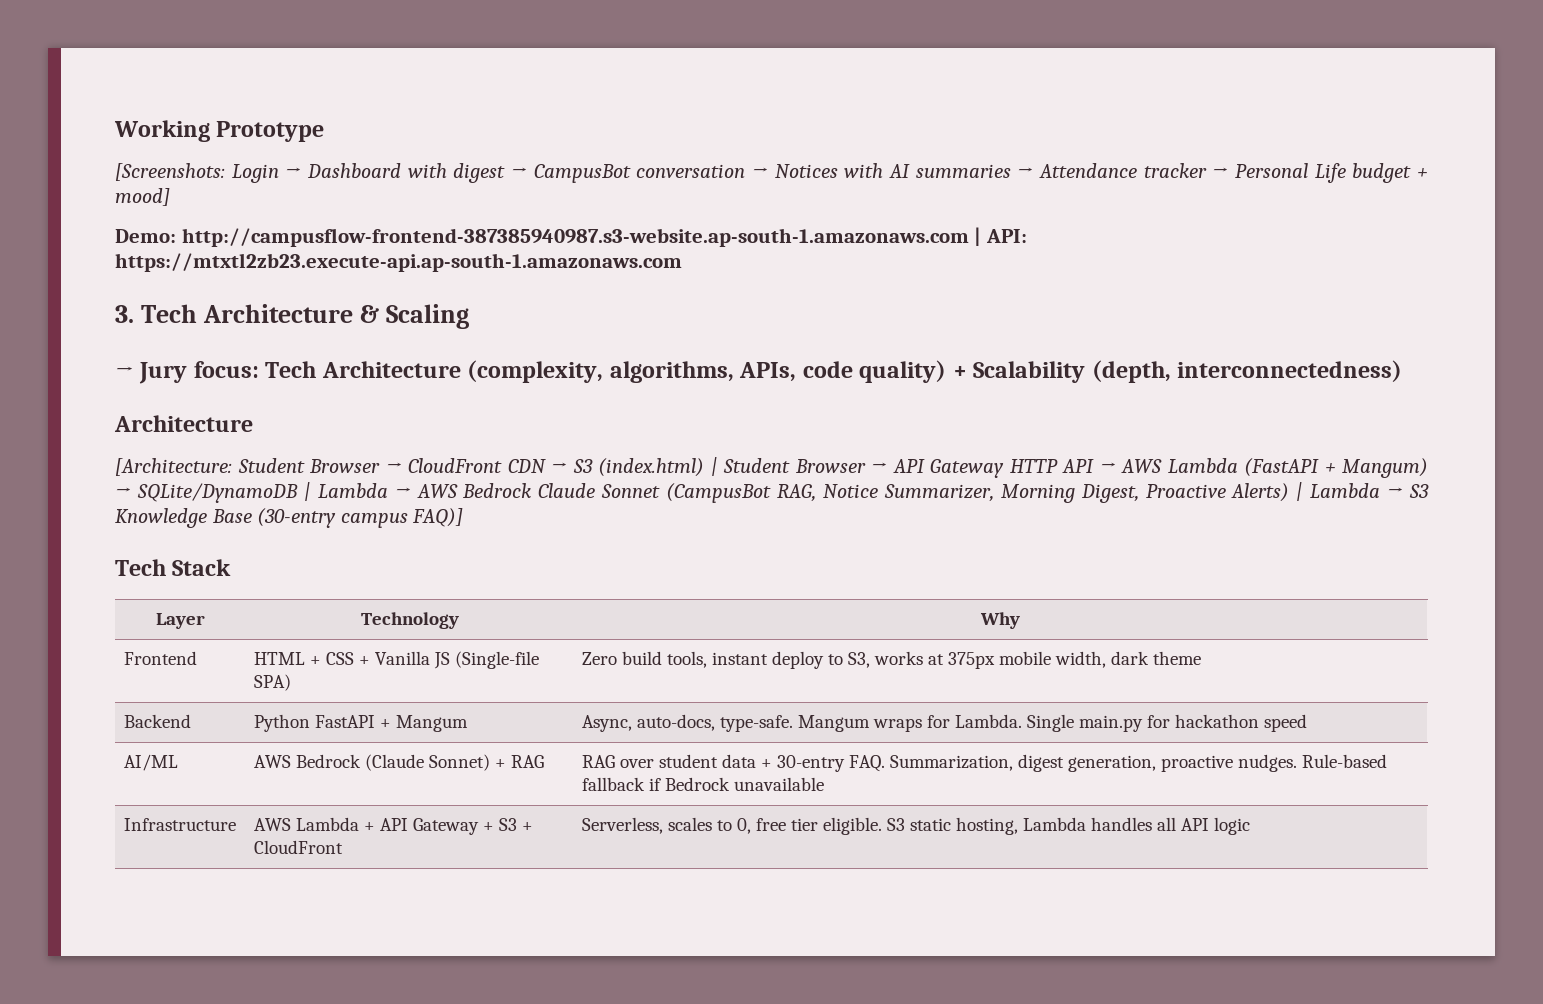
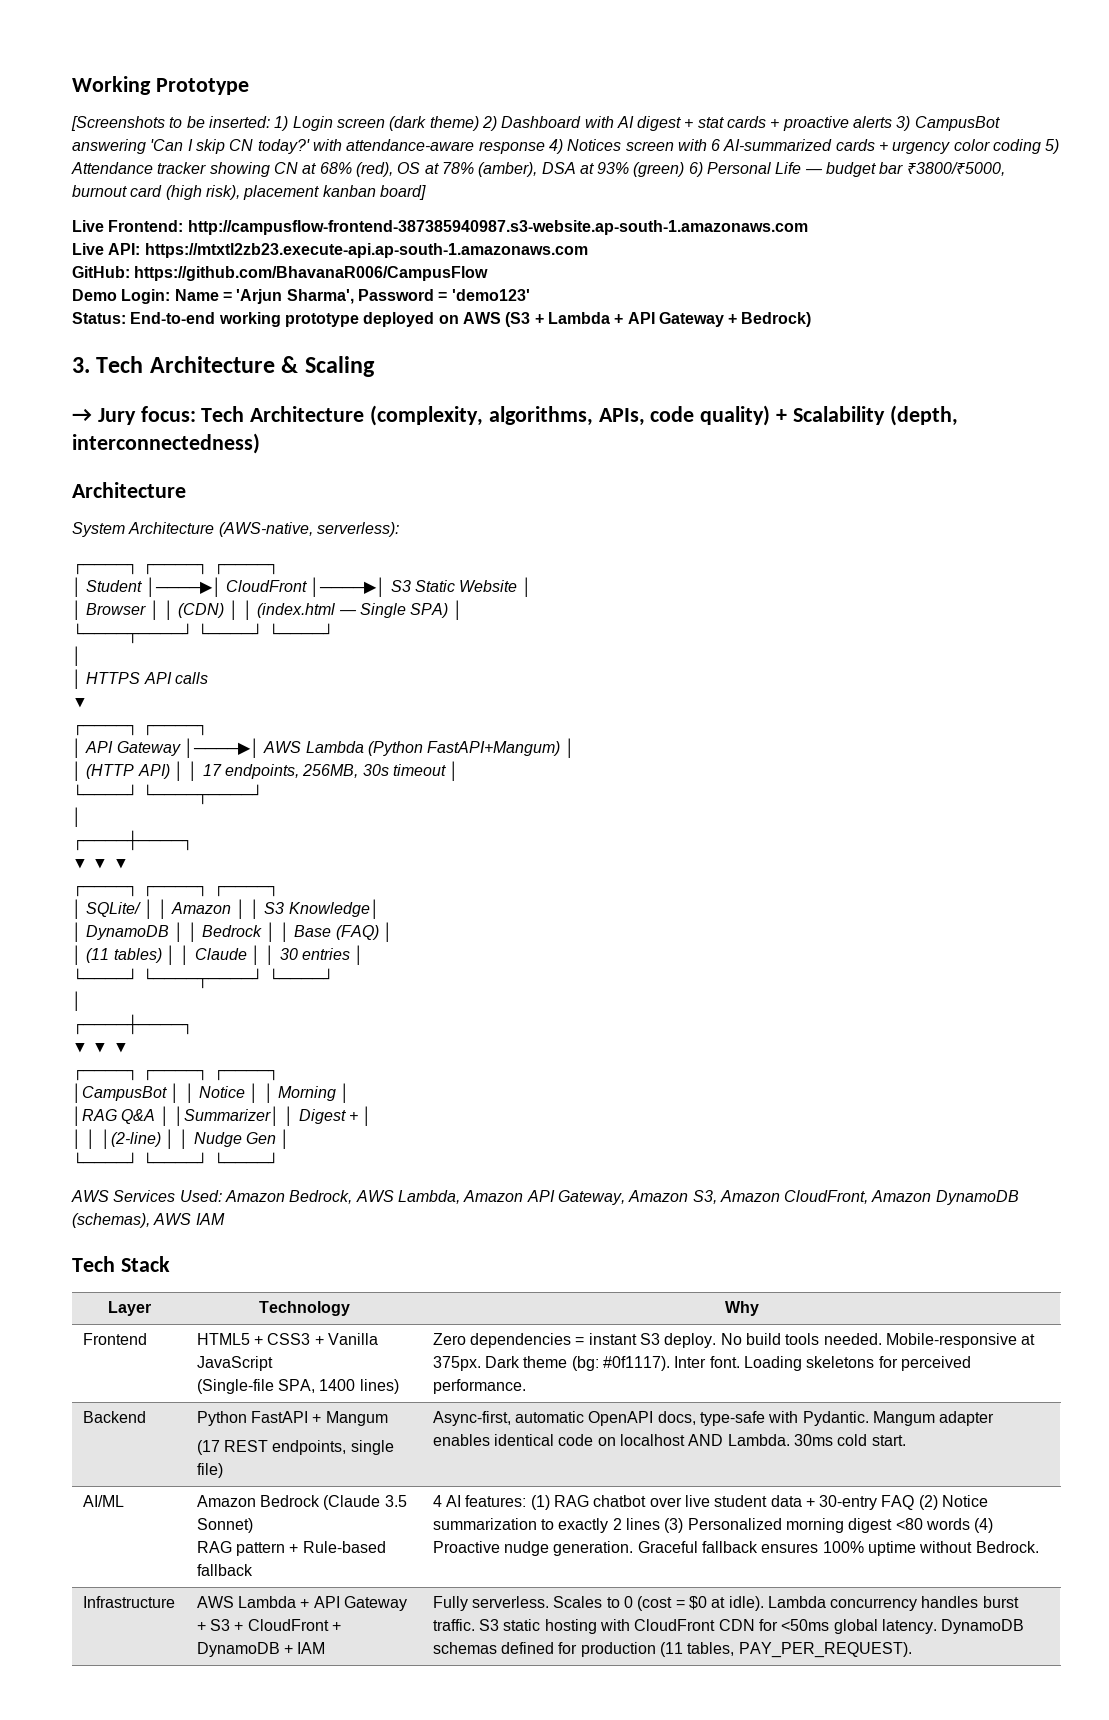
[115,163,1429,183] [115,188,170,206] [115,229,176,243] [Screenshots: Login → Dashboard with digest → CampusBot conversation → Notices with AI summaries → Attendance tracker → Personal Life budget + mood] // Demo: -> [71,116,1000,131] [72,139,1060,154] [71,162,1005,177] [72,185,426,200] [72,220,184,232] [Screenshots to be inserted: 1) Login screen (dark theme) 2) Dashboard with AI digest + stat cards + proactive alerts 3) CampusBot answering 'Can I skip CN today?' with attendance-aware response 4) Notices screen with 6 AI-summarized cards + urgency color coding 5) Attendance tracker showing CN at 68% (red), OS at 78% (amber), DSA at 93% (green) 6) Personal Life — budget bar ₹3800/₹5000, burnout card (high risk), placement kanban board] // Live Frontend:
[974,227,982,246] | -> [72,243,104,255] // Live
(682, 262) none -> [72,266,489,281] [72,289,530,304] [72,312,812,327] // GitHub: https://github.com/BhavanaR006/CampusFlow // Demo Login: Name = 'Arjun Sharma', Password = 'demo123' // Status: End-to-end working prototype deployed on AWS (S3 + Lambda + API Gateway + Bedrock)
[115,457,1428,478] [115,482,1430,503] [115,508,464,528] [Architecture: Student Browser → CloudFront CDN → S3 (index.html) | Student Browser → API Gateway HTTP API → AWS Lambda (FastAPI + Mangum) → SQLite/DynamoDB | Lambda → AWS Bedrock Claude Sonnet (CampusBot RAG, Notice Summarizer, Morning Digest, Proactive Alerts) | Lambda → S3 Knowledge Base (30-entry campus FAQ)] -> [72,522,399,537] [72,564,279,575] [72,577,532,597] [72,600,463,620] [72,623,334,644] [72,646,82,666] [72,669,208,689] [72,698,88,708] [72,725,209,736] [72,738,575,758] [72,761,460,781] [72,784,264,805] [72,807,82,827] [72,830,193,851] [72,859,129,869] [72,886,279,897] [72,899,380,919] [72,922,393,942] [72,945,365,965] [72,968,334,989] [72,991,82,1011] [72,1014,193,1035] [72,1043,129,1053] [72,1070,279,1081] [72,1083,351,1103] [72,1106,373,1126] [72,1129,291,1149] [72,1152,279,1167] [71,1190,1019,1205] [72,1213,225,1228] System Architecture (AWS-native, serverless): // ┌────┐ ┌────┐ ┌────┐ // │ Student │────▶│ CloudFront │────▶│ S3 Static Website │ // │ Browser │ │ (CDN) │ │ (index.html — Single SPA) │ // └────┬────┘ └────┘ └────┘ // │ // │ HTTPS API calls // ▼ // ┌────┐ ┌────┐ // │ API Gateway │────▶│ AWS Lambda (Python FastAPI+Mangum) │ // │ (HTTP API) │ │ 17 endpoints, 256MB, 30s timeout │ // └────┘ └────┬────┘ // │ // ┌────┼────┐ // ▼ ▼ ▼ // ┌────┐ ┌────┐ ┌────┐ // │ SQLite/ │ │ Amazon │ │ S3 Knowledge│ // │ DynamoDB │ │ Bedrock │ │ Base (FAQ) │ // │ (11 tables) │ │ Claude │ │ 30 entries │ // └────┘ └────┬────┘ └────┘ // │ // ┌────┼────┐ // ▼ ▼ ▼ // ┌────┐ ┌────┐ ┌────┐ // │CampusBot │ │ Notice │ │ Morning │ // │RAG Q&A │ │Summarizer│ │ Digest + │ // │ │ │(2-line) │ │ Nudge Gen │ // └────┘ └────┘ └────┘ // AWS Services Used: Amazon Bedrock, AWS Lambda, Amazon API Gateway, Amazon S3, Amazon CloudFront, Amazon DynamoDB (schemas), AWS IAM
[253,651,539,669] [253,674,291,691] [581,651,1201,669] HTML + CSS + Vanilla JS (Single-file SPA) | Zero build tools, instant deploy to S3, works at 375px mobile width, dark theme -> [196,1333,378,1345] [196,1356,273,1371] [196,1379,399,1394] [432,1333,1036,1348] [432,1356,971,1371] [432,1379,526,1394] HTML5 + CSS3 + Vanilla JavaScript // (Single-file SPA, 1400 lines) | Zero dependencies = instant S3 deploy. No build tools needed. Mobile-responsive at 375px. Dark theme (bg: #0f1117). Inter font. Loading skeletons for perceived performance.
[581,714,1307,732] | Async, auto-docs, type-safe. Mangum wraps for Lambda. Single main.py for hackathon speed -> [196,1440,394,1455] [196,1463,223,1478] [432,1411,995,1426] [432,1434,906,1446] // (17 REST endpoints, single file) | Async-first, automatic OpenAPI docs, type-safe with Pydantic. Mangum adapter enables identical code on localhost AND Lambda. 30ms cold start.
[253,755,291,768] AWS -> [196,1495,256,1507] Amazon
(424, 762) none -> [384,1495,407,1507] 3.5
[494,755,544,768] [581,754,1387,772] [581,777,824,791] + RAG | RAG over student data + 30-entry FAQ. Summarization, digest generation, proactive nudges. Rule-based fallback if Bedrock unavailable -> [196,1541,386,1556] [196,1564,253,1576] [432,1495,989,1510] [432,1518,994,1533] [432,1541,1039,1556] // RAG pattern + Rule-based fallback | 4 AI features: (1) RAG chatbot over live student data + 30-entry FAQ (2) Notice summarization to exactly 2 lines (3) Personalized morning digest <80 words (4) Proactive nudge generation. Graceful fallback ensures 100% uptime without Bedrock.
[581,817,1250,835] | Serverless, scales to 0, free tier eligible. S3 static hosting, Lambda handles all API logic -> [331,1622,341,1631] [196,1642,326,1657] [432,1596,1019,1611] [432,1619,1025,1634] [432,1642,912,1658] + DynamoDB + IAM | Fully serverless. Scales to 0 (cost = $0 at idle). Lambda concurrency handles burst traffic. S3 static hosting with CloudFront CDN for <50ms global latency. DynamoDB schemas defined for production (11 tables, PAY_PER_REQUEST).

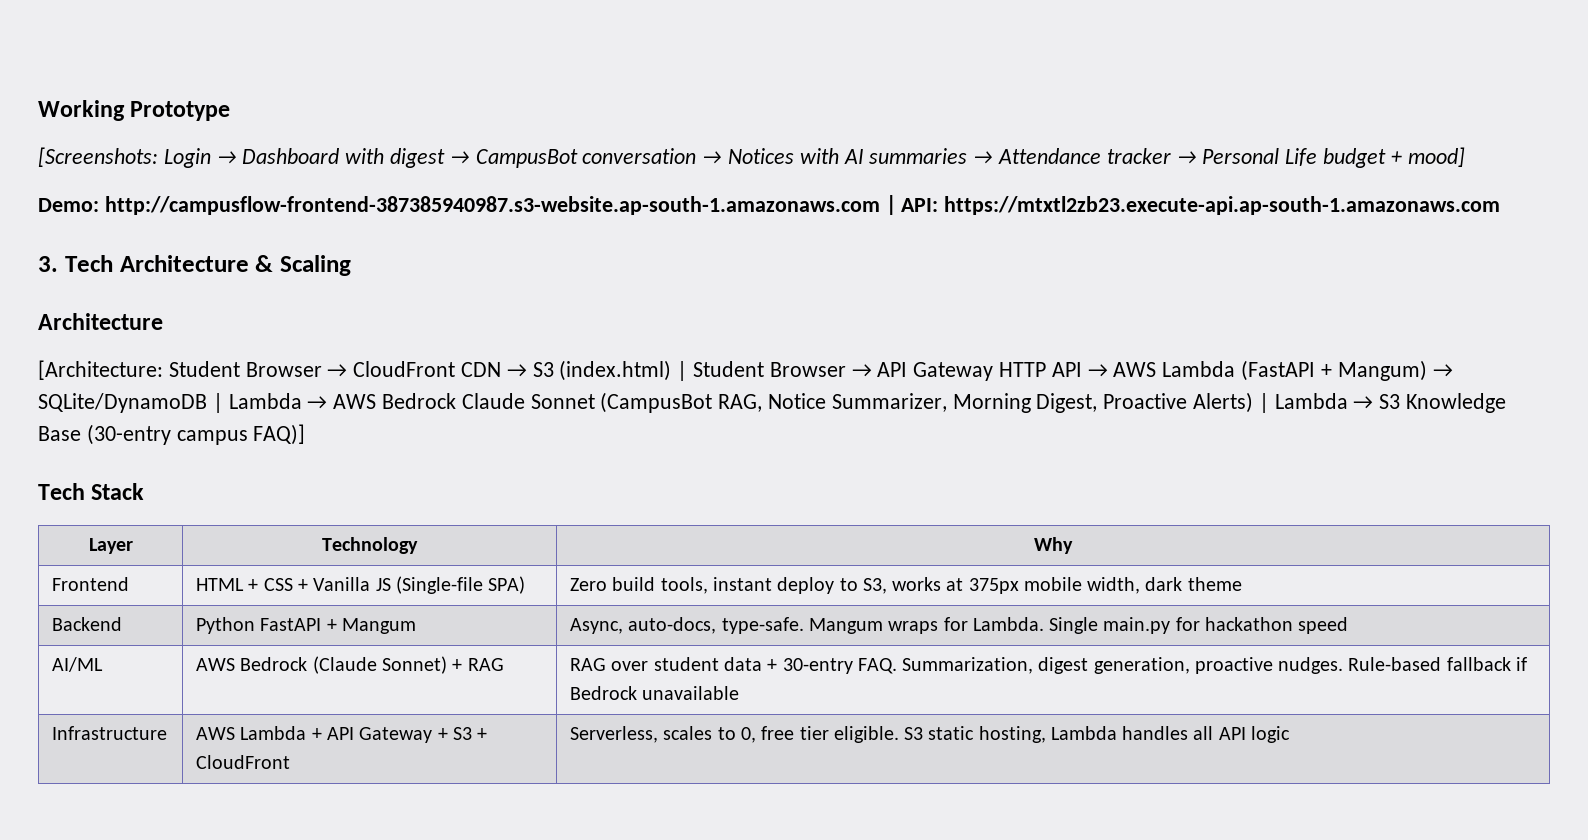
[71,116,1000,131] [72,139,1060,154] [71,162,1005,177] [72,185,426,200] [72,220,184,232] [Screenshots to be inserted: 1) Login screen (dark theme) 2) Dashboard with AI digest + stat cards + proactive alerts 3) CampusBot answering 'Can I skip CN today?' with attendance-aware response 4) Notices screen with 6 AI-summarized cards + urgency color coding 5) Attendance tracker showing CN at 68% (red), OS at 78% (amber), DSA at 93% (green) 6) Personal Life — budget bar ₹3800/₹5000, burnout card (high risk), placement kanban board] // Live Frontend: -> [38,147,1465,168] [38,198,99,212] [Screenshots: Login → Dashboard with digest → CampusBot conversation → Notices with AI summaries → Attendance tracker → Personal Life budget + mood] // Demo:
[72,243,104,255] // Live -> [885,195,896,215] |
[72,266,489,281] [72,289,530,304] [72,312,812,327] // GitHub: https://github.com/BhavanaR006/CampusFlow // Demo Login: Name = 'Arjun Sharma', Password = 'demo123' // Status: End-to-end working prototype deployed on AWS (S3 + Lambda + API Gateway + Bedrock) -> (1501, 205) none
[72,405,958,426] [72,433,260,454] [72,482,186,498] [72,522,399,537] [72,564,279,575] [72,577,532,597] [72,600,463,620] [72,623,334,644] [72,646,82,666] [72,669,208,689] [72,698,88,708] [72,725,209,736] [72,738,575,758] [72,761,460,781] [72,784,264,805] [72,807,82,827] [72,830,193,851] [72,859,129,869] [72,886,279,897] [72,899,380,919] [72,922,393,942] [72,945,365,965] [72,968,334,989] [72,991,82,1011] [72,1014,193,1035] [72,1043,129,1053] [72,1070,279,1081] [72,1083,351,1103] [72,1106,373,1126] [72,1129,291,1149] [72,1152,279,1167] [71,1190,1019,1205] [72,1213,225,1228] → Jury focus: Tech Architecture (complexity, algorithms, APIs, code quality) + Scalability (depth, interconnectedness) // Architecture // System Architecture (AWS-native, serverless): // ┌────┐ ┌────┐ ┌────┐ // │ Student │────▶│ CloudFront │────▶│ S3 Static Website │ // │ Browser │ │ (CDN) │ │ (index.html — Single SPA) │ // └────┬────┘ └────┘ └────┘ // │ // │ HTTPS API calls // ▼ // ┌────┐ ┌────┐ // │ API Gateway │────▶│ AWS Lambda (Python FastAPI+Mangum) │ // │ (HTTP API) │ │ 17 endpoints, 256MB, 30s timeout │ // └────┘ └────┬────┘ // │ // ┌────┼────┐ // ▼ ▼ ▼ // ┌────┐ ┌────┐ ┌────┐ // │ SQLite/ │ │ Amazon │ │ S3 Knowledge│ // │ DynamoDB │ │ Bedrock │ │ Base (FAQ) │ // │ (11 tables) │ │ Claude │ │ 30 entries │ // └────┘ └────┬────┘ └────┘ // │ // ┌────┼────┐ // ▼ ▼ ▼ // ┌────┐ ┌────┐ ┌────┐ // │CampusBot │ │ Notice │ │ Morning │ // │RAG Q&A │ │Summarizer│ │ Digest + │ // │ │ │(2-line) │ │ Nudge Gen │ // └────┘ └────┘ └────┘ // AWS Services Used: Amazon Bedrock, AWS Lambda, Amazon API Gateway, Amazon S3, Amazon CloudFront, Amazon DynamoDB (schemas), AWS IAM -> [38,313,163,330] [38,360,1453,381] [38,392,1507,413] [38,424,306,445] Architecture // [Architecture: Student Browser → CloudFront CDN → S3 (index.html) | Student Browser → API Gateway HTTP API → AWS Lambda (FastAPI + Mangum) → SQLite/DynamoDB | Lambda → AWS Bedrock Claude Sonnet (CampusBot RAG, Notice Summarizer, Morning Digest, Proactive Alerts) | Lambda → S3 Knowledge Base (30-entry campus FAQ)]
[196,1333,378,1345] [196,1356,273,1371] [196,1379,399,1394] [432,1333,1036,1348] [432,1356,971,1371] [432,1379,526,1394] HTML5 + CSS3 + Vanilla JavaScript // (Single-file SPA, 1400 lines) | Zero dependencies = instant S3 deploy. No build tools needed. Mobile-responsive at 375px. Dark theme (bg: #0f1117). Inter font. Loading skeletons for perceived performance. -> [196,576,526,594] [570,577,1242,594] HTML + CSS + Vanilla JS (Single-file SPA) | Zero build tools, instant deploy to S3, works at 375px mobile width, dark theme
[196,1440,394,1455] [196,1463,223,1478] [432,1411,995,1426] [432,1434,906,1446] // (17 REST endpoints, single file) | Async-first, automatic OpenAPI docs, type-safe with Pydantic. Mangum adapter enables identical code on localhost AND Lambda. 30ms cold start. -> [570,617,1349,634] | Async, auto-docs, type-safe. Mangum wraps for Lambda. Single main.py for hackathon speed
[196,1495,256,1507] Amazon -> [196,658,236,671] AWS
[384,1495,407,1507] 3.5 -> (377, 665) none
[196,1541,386,1556] [196,1564,253,1576] [432,1495,989,1510] [432,1518,994,1533] [432,1541,1039,1556] // RAG pattern + Rule-based fallback | 4 AI features: (1) RAG chatbot over live student data + 30-entry FAQ (2) Notice summarization to exactly 2 lines (3) Personalized morning digest <80 words (4) Proactive nudge generation. Graceful fallback ensures 100% uptime without Bedrock. -> [452,658,504,671] [570,657,1527,674] [570,686,740,700] + RAG | RAG over student data + 30-entry FAQ. Summarization, digest generation, proactive nudges. Rule-based fallback if Bedrock unavailable
[331,1622,341,1631] [196,1642,326,1657] [432,1596,1019,1611] [432,1619,1025,1634] [432,1642,912,1658] + DynamoDB + IAM | Fully serverless. Scales to 0 (cost = $0 at idle). Lambda concurrency handles burst traffic. S3 static hosting with CloudFront CDN for <50ms global latency. DynamoDB schemas defined for production (11 tables, PAY_PER_REQUEST). -> [570,726,1290,743] | Serverless, scales to 0, free tier eligible. S3 static hosting, Lambda handles all API logic

